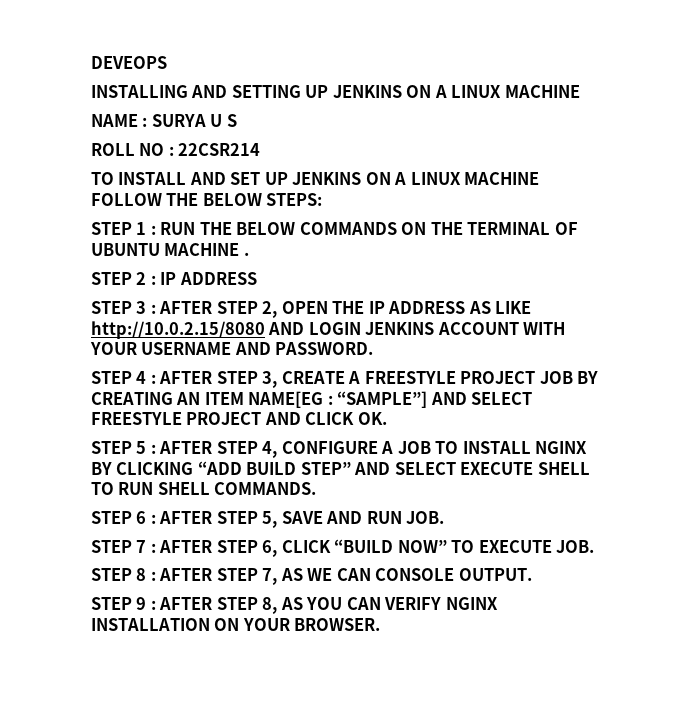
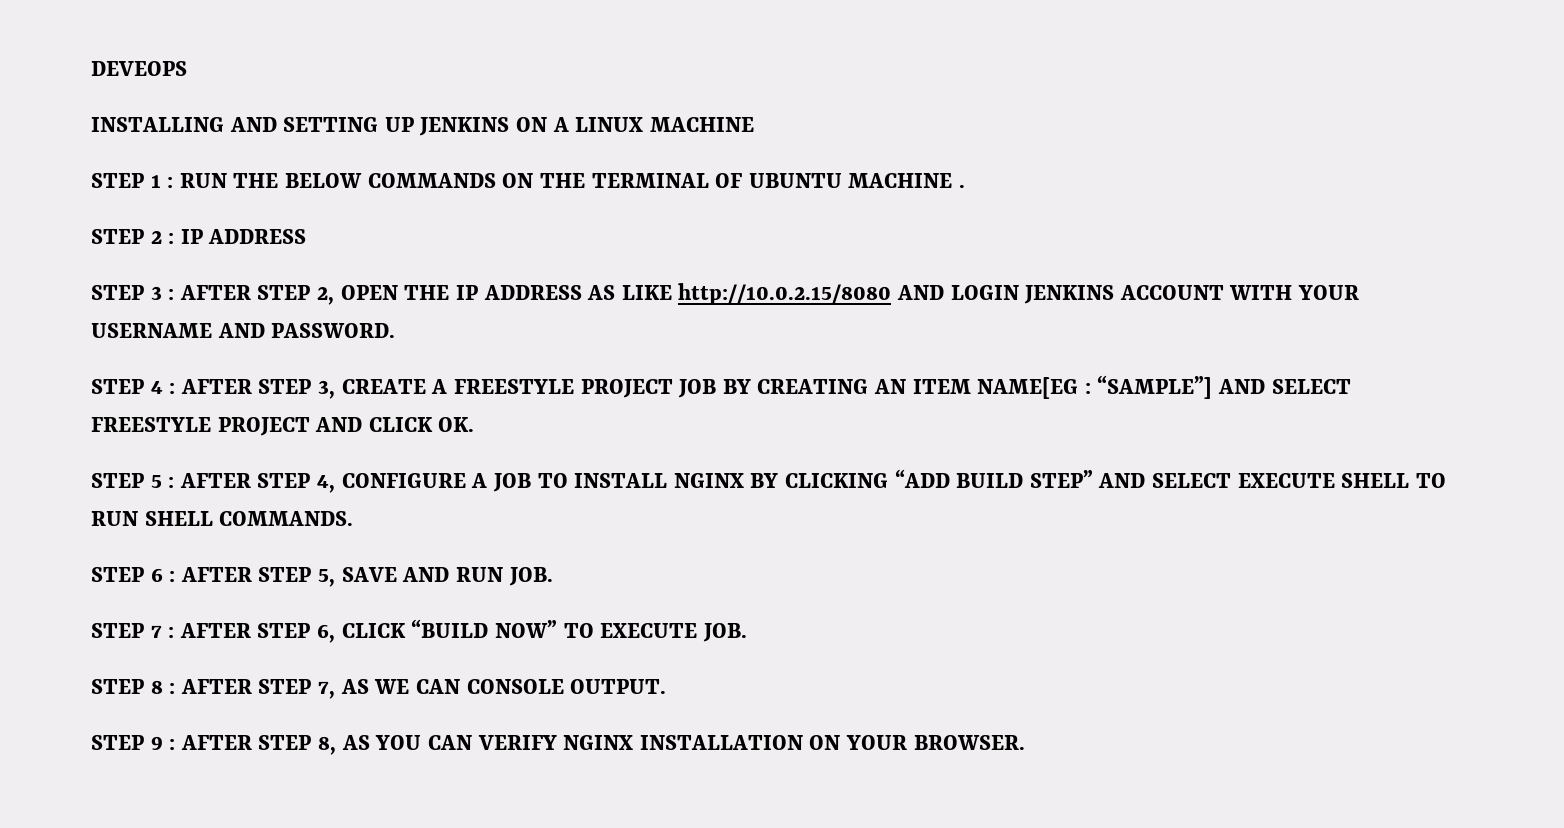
[91,114,237,127] [91,143,261,156] [91,172,540,185] [91,193,323,206] // NAME : SURYA U S // ROLL NO : 22CSR214 // TO INSTALL AND SET UP JENKINS ON A LINUX MACHINE FOLLOW THE BELOW STEPS: -> (754, 124) none

